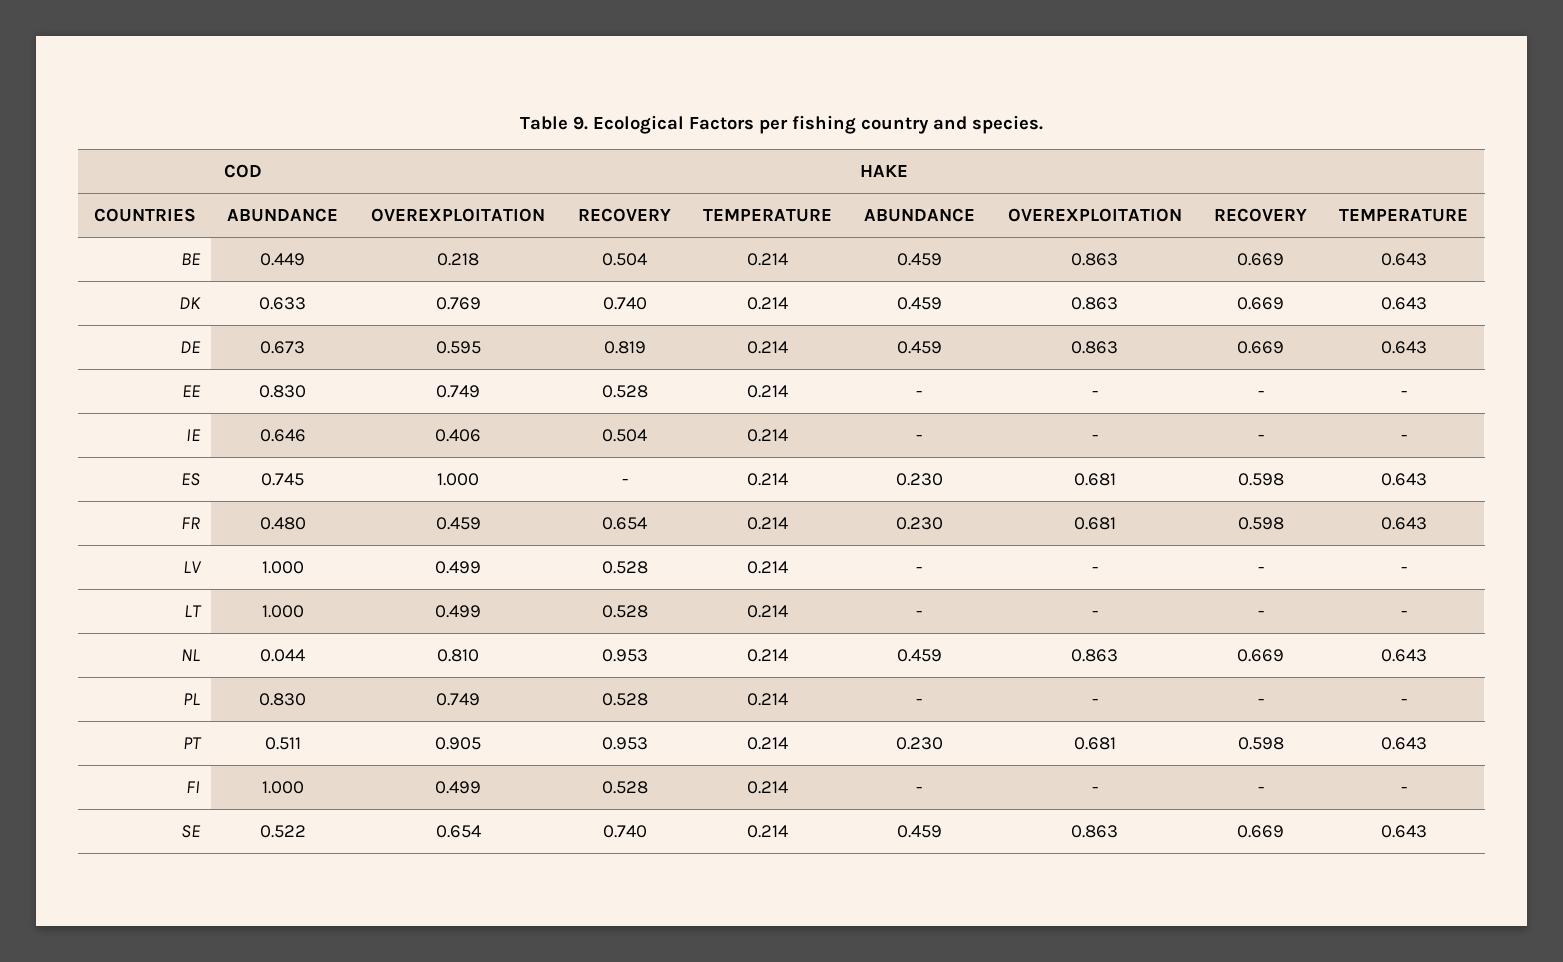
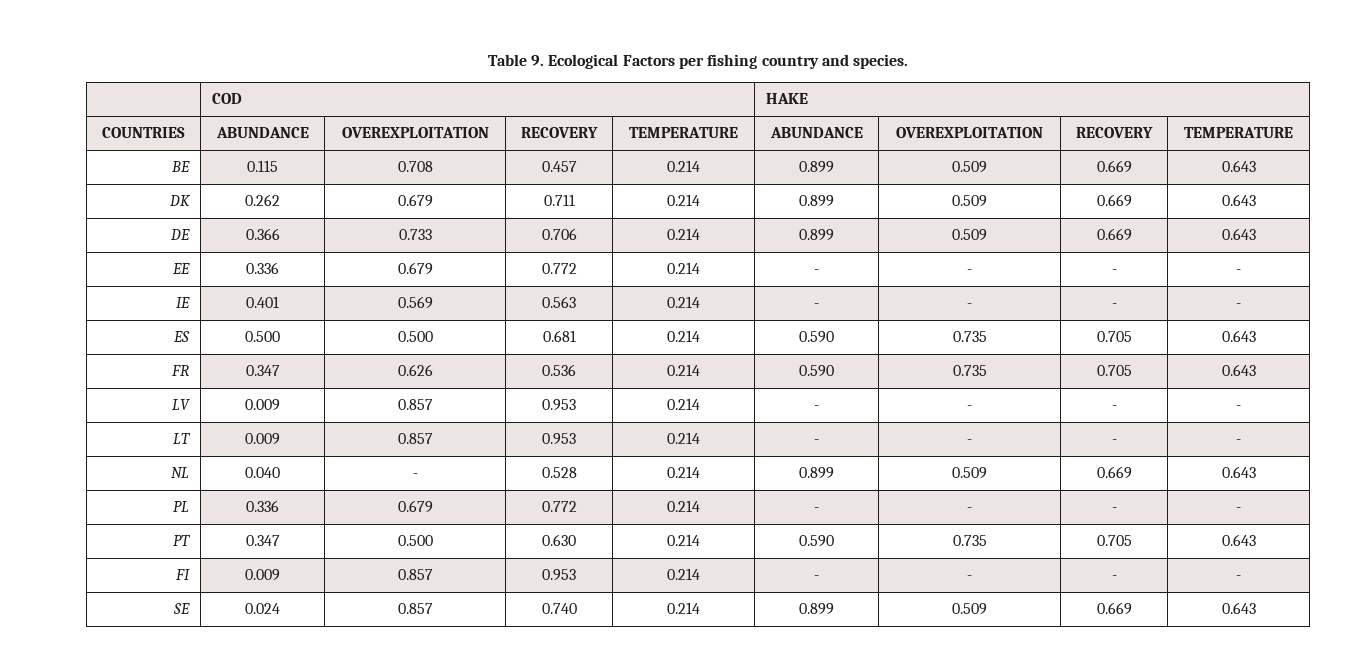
[260,253,305,266] [437,253,479,266] [602,253,647,266] [746,253,788,266] [896,253,942,266] [1071,253,1118,266] 0.449 | 0.218 | 0.504 | 0.214 | 0.459 | 0.863 -> [247,160,278,172] [397,161,433,172] [541,161,577,172] [667,160,700,172] [799,161,834,173] [952,161,987,173] 0.115 | 0.708 | 0.457 | 0.214 | 0.899 | 0.509
[259,297,306,310] [435,297,481,310] [602,297,647,310] [746,297,788,310] [896,297,942,310] [1071,297,1118,310] 0.633 | 0.769 | 0.740 | 0.214 | 0.459 | 0.863 -> [245,194,280,206] [397,194,433,207] [543,194,575,206] [667,194,700,206] [799,195,834,207] [952,195,987,207] 0.262 | 0.679 | 0.711 | 0.214 | 0.899 | 0.509
[260,341,305,354] [435,341,481,354] [603,341,646,354] [746,341,788,354] [896,341,942,354] [1071,341,1118,354] 0.673 | 0.595 | 0.819 | 0.214 | 0.459 | 0.863 -> [245,228,280,240] [398,229,432,240] [541,228,577,240] [667,228,700,240] [799,229,834,241] [952,229,987,241] 0.366 | 0.733 | 0.706 | 0.214 | 0.899 | 0.509
[259,385,306,398] [436,385,480,398] [601,385,648,398] 0.830 | 0.749 | 0.528 -> [246,262,279,274] [397,262,433,275] [541,263,577,274] 0.336 | 0.679 | 0.772
[259,429,306,442] [435,429,481,442] [602,429,647,442] 0.646 | 0.406 | 0.504 -> [246,296,279,308] [397,296,433,309] [542,296,576,308] 0.401 | 0.569 | 0.563
[261,473,304,486] [437,473,479,486] [621,479,628,485] [746,473,788,486] [895,473,943,486] [1073,473,1116,486] [1237,473,1284,486] [1380,473,1427,486] [180,517,200,529] [259,517,306,530] [435,517,481,530] [602,517,647,530] [746,517,788,530] [895,517,943,530] [1073,517,1116,530] [1237,517,1284,530] 0.745 | 1.000 | - | 0.214 | 0.230 | 0.681 | 0.598 | 0.643 // FR | 0.480 | 0.459 | 0.654 | 0.214 | 0.230 | 0.681 | 0.598 -> [245,331,280,342] [397,331,433,342] [542,330,576,342] [667,330,700,342] [799,331,834,343] [952,331,987,342] [1096,331,1132,342] [1221,330,1256,342] [170,365,189,376] [245,365,280,376] [397,364,433,376] [542,364,576,376] [667,364,700,376] [799,365,834,377] [952,365,987,376] [1096,365,1132,376] 0.500 | 0.500 | 0.681 | 0.214 | 0.590 | 0.735 | 0.705 | 0.643 // FR | 0.347 | 0.626 | 0.536 | 0.214 | 0.590 | 0.735 | 0.705
[261,561,304,574] [435,561,481,574] [601,561,648,574] 1.000 | 0.499 | 0.528 -> [245,399,280,411] [397,399,433,410] [542,399,576,411] 0.009 | 0.857 | 0.953
[261,605,304,618] [435,605,481,618] [601,605,648,618] 1.000 | 0.499 | 0.528 -> [245,433,280,445] [397,433,433,444] [542,433,576,445] 0.009 | 0.857 | 0.953
[260,649,305,662] [437,649,479,662] [601,649,648,662] [746,649,788,662] [896,649,942,662] [1071,649,1118,662] 0.044 | 0.810 | 0.953 | 0.214 | 0.459 | 0.863 -> [245,467,280,478] [412,473,418,478] [541,467,577,478] [667,466,700,478] [799,467,834,479] [952,467,987,479] 0.040 | - | 0.528 | 0.214 | 0.899 | 0.509
[259,693,306,706] [436,693,480,706] [601,693,648,706] 0.830 | 0.749 | 0.528 -> [246,500,279,512] [397,500,433,513] [541,501,577,512] 0.336 | 0.679 | 0.772
[264,737,301,750] [435,737,481,750] [601,737,648,750] [746,737,788,750] [895,737,943,750] [1073,737,1116,750] [1237,737,1284,750] 0.511 | 0.905 | 0.953 | 0.214 | 0.230 | 0.681 | 0.598 -> [245,535,280,546] [397,535,433,546] [542,534,576,546] [667,534,700,546] [799,535,834,547] [952,535,987,546] [1096,535,1132,546] 0.347 | 0.500 | 0.630 | 0.214 | 0.590 | 0.735 | 0.705
[261,781,304,794] [435,781,481,794] [601,781,648,794] 1.000 | 0.499 | 0.528 -> [245,569,280,581] [397,569,433,580] [542,569,576,581] 0.009 | 0.857 | 0.953
[259,825,306,838] [435,825,481,838] [602,825,647,838] [746,825,788,838] [896,825,942,838] [1071,825,1118,838] 0.522 | 0.654 | 0.740 | 0.214 | 0.459 | 0.863 -> [245,603,280,614] [397,603,433,614] [541,603,577,614] [667,602,700,614] [799,603,834,615] [952,603,987,615] 0.024 | 0.857 | 0.740 | 0.214 | 0.899 | 0.509

